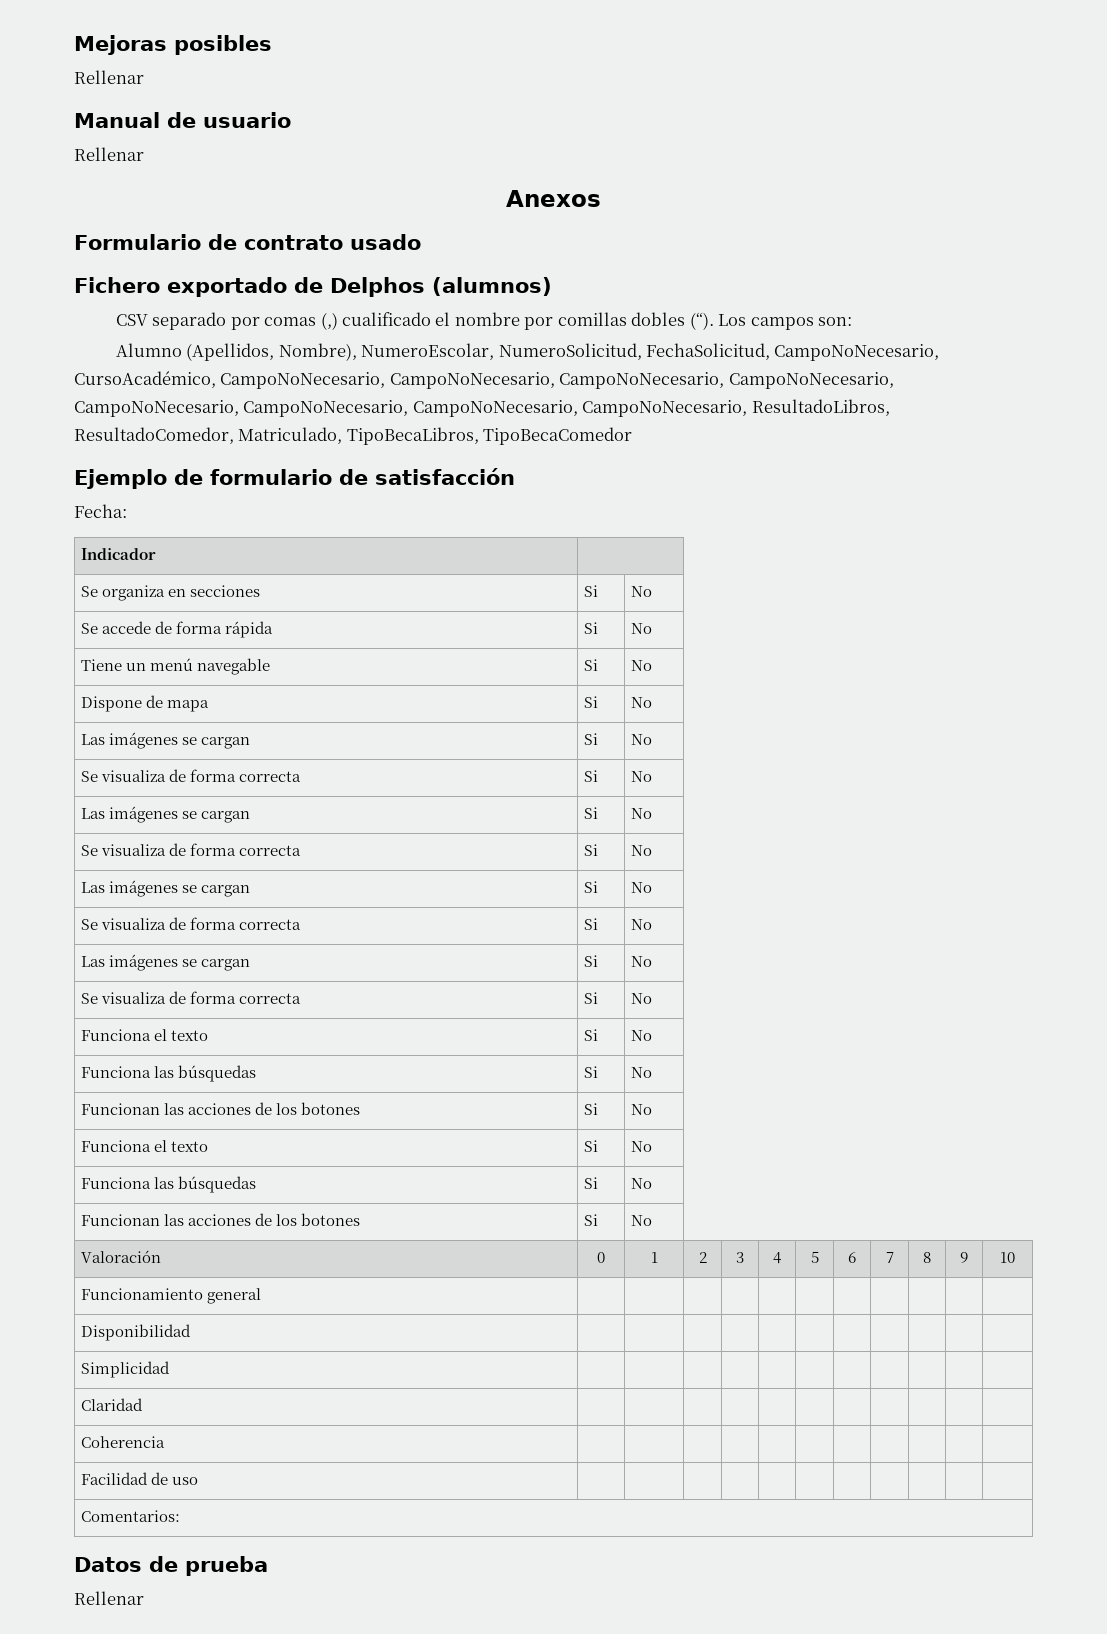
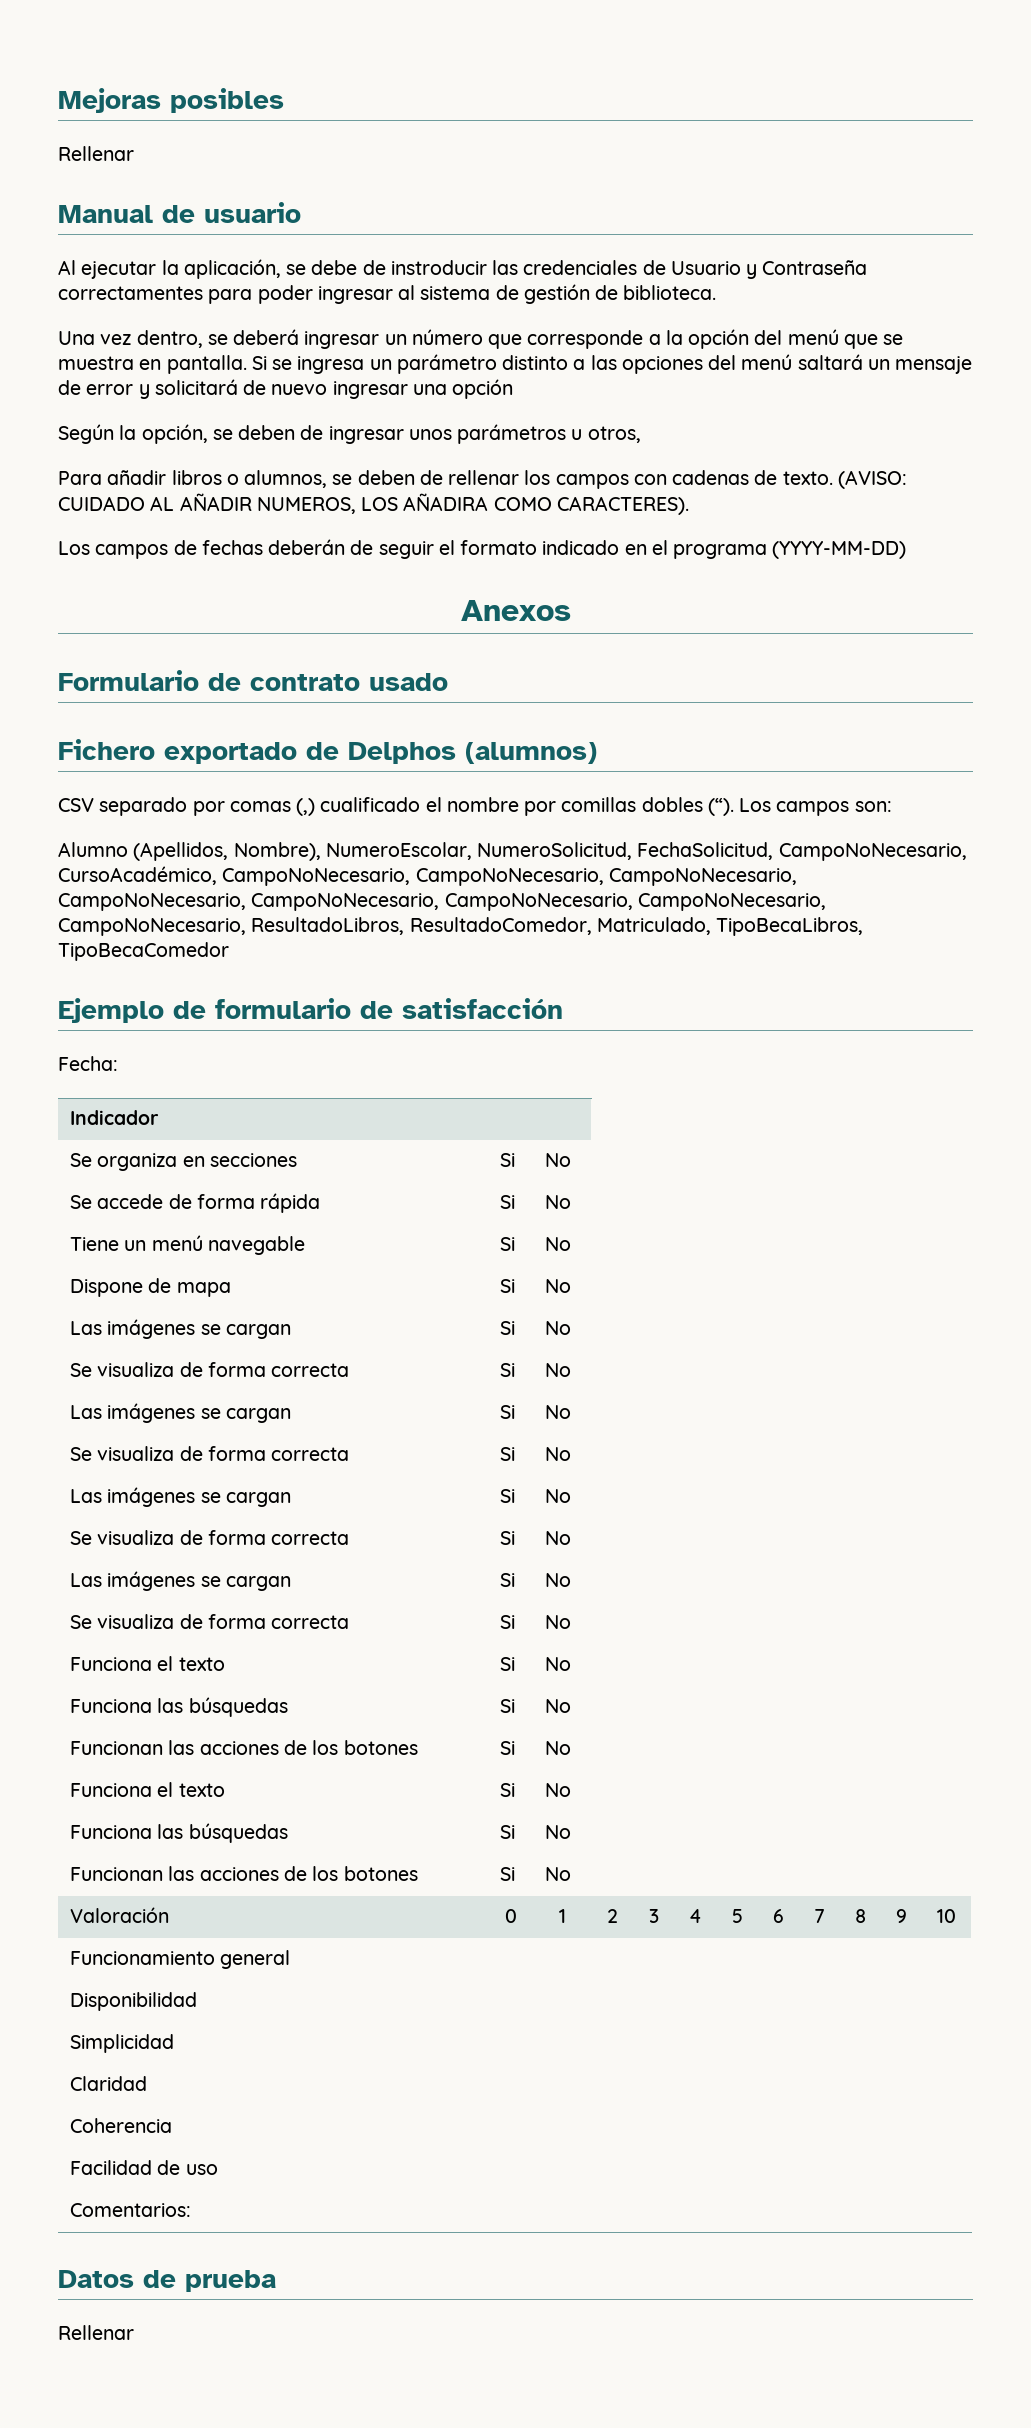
[74,147,144,161] Rellenar -> [58,259,868,279] [58,284,717,304] [58,329,904,349] [58,354,973,374] [58,379,514,399] [58,424,641,444] [58,470,907,489] [58,493,689,515] [58,539,907,559] Al ejecutar la aplicación, se debe de instroducir las credenciales de Usuario y Contraseña correctamentes para poder ingresar al sistema de gestión de biblioteca. // Una vez dentro, se deberá ingresar un número que corresponde a la opción del menú que se muestra en pantalla. Si se ingresa un parámetro distinto a las opciones del menú saltará un mensaje de error y solicitará de nuevo ingresar una opción // Según la opción, se deben de ingresar unos parámetros u otros, // Para añadir libros o alumnos, se deben de rellenar los campos con cadenas de texto. (AVISO: CUIDADO AL AÑADIR NUMEROS, LOS AÑADIRA COMO CARACTERES). // Los campos de fechas deberán de seguir el formato indicado en el programa (YYYY-MM-DD)

